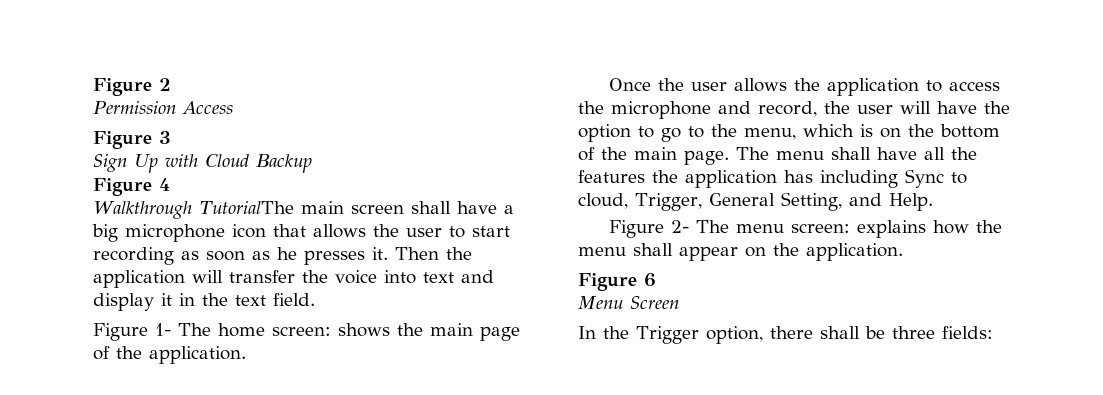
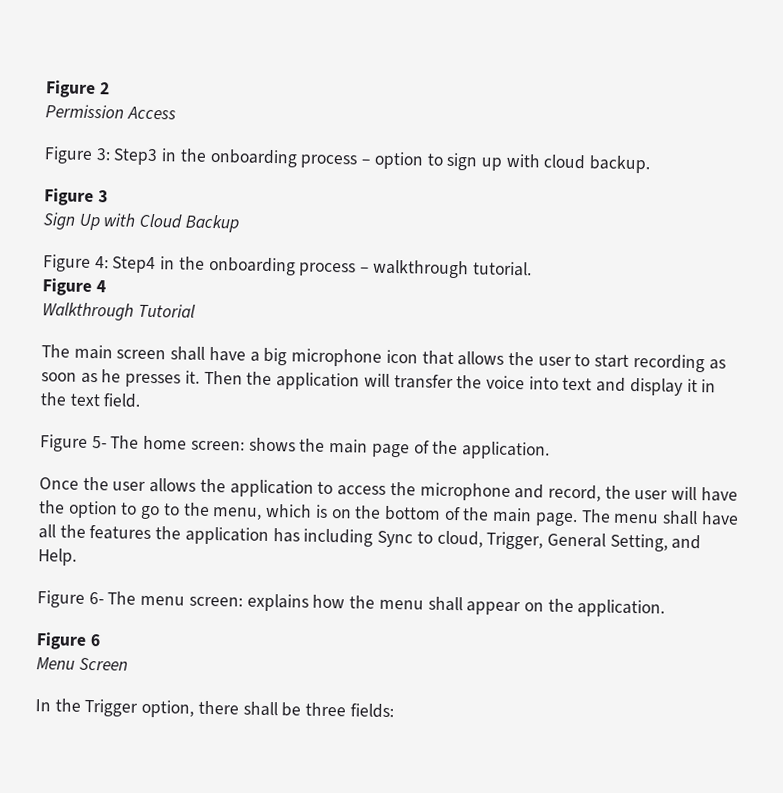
(233, 107) none -> [44,146,652,174] // Figure 3: Step3 in the onboarding process – option to sign up with cloud backup.
(312, 163) none -> [43,254,532,279] // Figure 4: Step4 in the onboarding process – walkthrough tutorial.
[198,201,294,214] TutorialThe -> [137,303,196,318] [41,344,70,358] Tutorial // The
[155,323,171,336] 1- -> [91,436,107,449] 5-
[671,220,690,233] 2- -> [88,592,104,605] 6-

